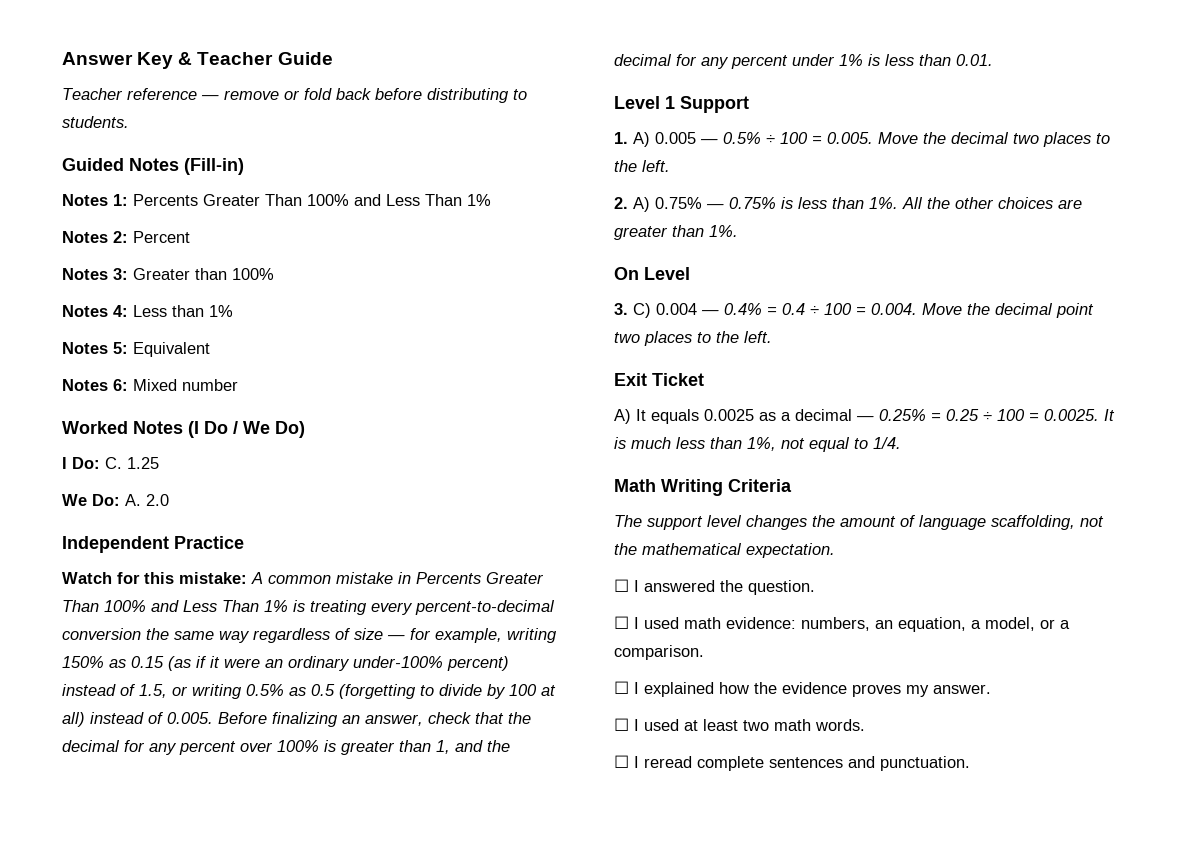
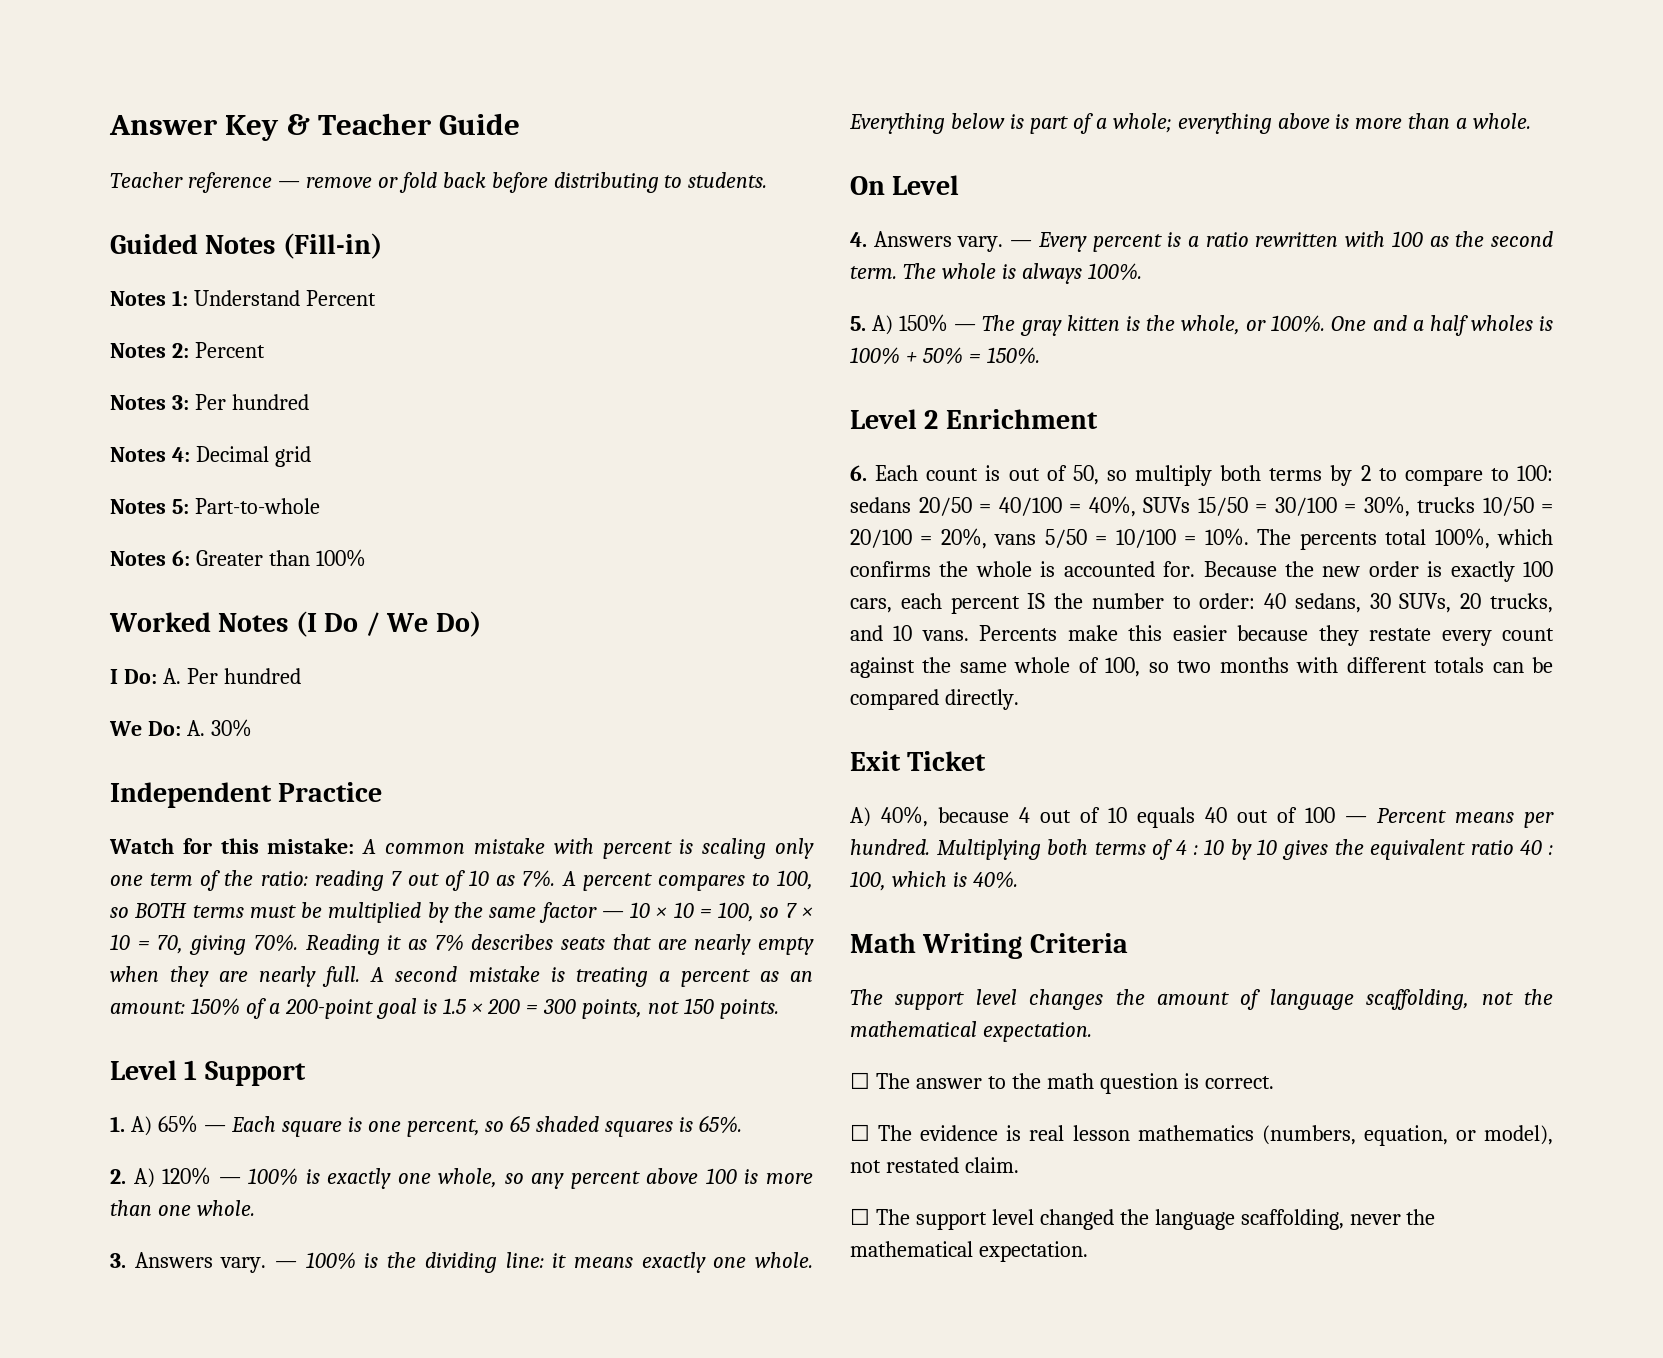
[133,194,491,206] Percents Greater Than 100% and Less Than 1% -> [193,290,376,306] Understand Percent
[133,268,274,280] [62,305,233,317] [62,342,210,357] [62,379,238,391] Greater than 100% // Notes 4: Less than 1% // Notes 5: Equivalent // Notes 6: Mixed number -> [194,394,309,410] [110,446,311,467] [110,498,320,514] [110,549,366,567] Per hundred // Notes 4: Decimal grid // Notes 5: Part-to-whole // Notes 6: Greater than 100%
[105,457,159,469] C. 1.25 -> [162,668,301,684] A. Per hundred
[146,494,169,506] 2.0 -> [210,719,252,737] 30%
[398,572,544,584] [62,600,555,615] [62,628,557,643] [62,656,509,671] [62,684,556,699] [62,712,531,727] [62,740,510,755] [614,54,993,69] in Percents Greater Than 100% and Less Than 1% is treating every percent-to-decimal conversion the same way regardless of size — for example, writing 150% as 0.15 (as if it were an ordinary under-100% percent) instead of 1.5, or writing 0.5% as 0.5 (forgetting to divide by 100 at all) instead of 0.005. Before finalizing an answer, check that the decimal for any percent over 100% is greater than 1, and the decimal for any percent under 1% is less than 0.01. -> [553,838,815,859] [110,870,813,891] [110,902,814,923] [110,934,814,955] [110,966,814,987] [110,998,780,1019] with percent is scaling only one term of the ratio: reading 7 out of 10 as 7%. A percent compares to 100, so BOTH terms must be multiplied by the same factor — 10 × 10 = 100, so 7 × 10 = 70, giving 70%. Reading it as 7% describes seats that are nearly empty when they are nearly full. A second mistake is treating a percent as an amount: 150% of a 200-point goal is 1.5 × 200 = 300 points, not 150 points.
[655,132,1110,147] [614,160,670,172] [614,197,1082,212] [614,225,738,240] [614,267,690,280] [614,303,1094,318] [614,331,772,346] [614,373,704,386] [614,409,1115,424] [614,437,901,452] 0.005 — 0.5% ÷ 100 = 0.005. Move the decimal two places to the left. // 2. A) 0.75% — 0.75% is less than 1%. All the other choices are greater than 1%. // On Level // 3. C) 0.004 — 0.4% = 0.4 ÷ 100 = 0.004. Move the decimal point two places to the left. // Exit Ticket // A) It equals 0.0025 as a decimal — 0.25% = 0.25 ÷ 100 = 0.0025. It is much less than 1%, not equal to 1/4. -> [157,1115,743,1137] [110,1167,813,1189] [110,1200,255,1216] [110,1252,814,1273] [849,113,1532,134] [850,175,960,195] [850,231,1553,252] [850,263,1142,284] [850,314,1553,336] [850,347,1040,365] [850,409,1098,429] [850,465,1553,486] [850,496,1553,517] [850,528,1553,550] [850,561,1553,582] [850,593,1553,614] [850,625,1554,646] [850,657,1553,678] [850,689,1019,710] [850,751,987,771] [850,806,1554,828] [850,839,1554,860] [850,871,1018,891] 65% — Each square is one percent, so 65 shaded squares is 65%. // 2. A) 120% — 100% is exactly one whole, so any percent above 100 is more than one whole. // 3. Answers vary. — 100% is the dividing line: it means exactly one whole. Everything below is part of a whole; everything above is more than a whole. // On Level // 4. Answers vary. — Every percent is a ratio rewritten with 100 as the second term. The whole is always 100%. // 5. A) 150% — The gray kitten is the whole, or 100%. One and a half wholes is 100% + 50% = 150%. // Level 2 Enrichment // 6. Each count is out of 50, so multiply both terms by 2 to compare to 100: sedans 20/50 = 40/100 = 40%, SUVs 15/50 = 30/100 = 30%, trucks 10/50 = 20/100 = 20%, vans 5/50 = 10/100 = 10%. The percents total 100%, which confirms the whole is accounted for. Because the new order is exactly 100 cars, each percent IS the number to order: 40 sedans, 30 SUVs, 20 trucks, and 10 vans. Percents make this easier because they restate every count against the same whole of 100, so two months with different totals can be compared directly. // Exit Ticket // A) 40%, because 4 out of 10 equals 40 out of 100 — Percent means per hundred. Multiplying both terms of 4 : 10 by 10 gives the equivalent ratio 40 : 100, which is 40%.
[634,580,815,595] [614,616,1070,632] [614,645,704,660] [614,681,991,697] [614,718,865,731] [614,755,970,771] I answered the question. // ☐ I used math evidence: numbers, an equation, a model, or a comparison. // ☐ I explained how the evidence proves my answer. // ☐ I used at least two math words. // ☐ I reread complete sentences and punctuation. -> [875,1073,1274,1094] [850,1124,1553,1146] [850,1157,1019,1173] [850,1208,1436,1230] [850,1241,1088,1262] The answer to the math question is correct. // ☐ The evidence is real lesson mathematics (numbers, equation, or model), not restated claim. // ☐ The support level changed the language scaffolding, never the mathematical expectation.

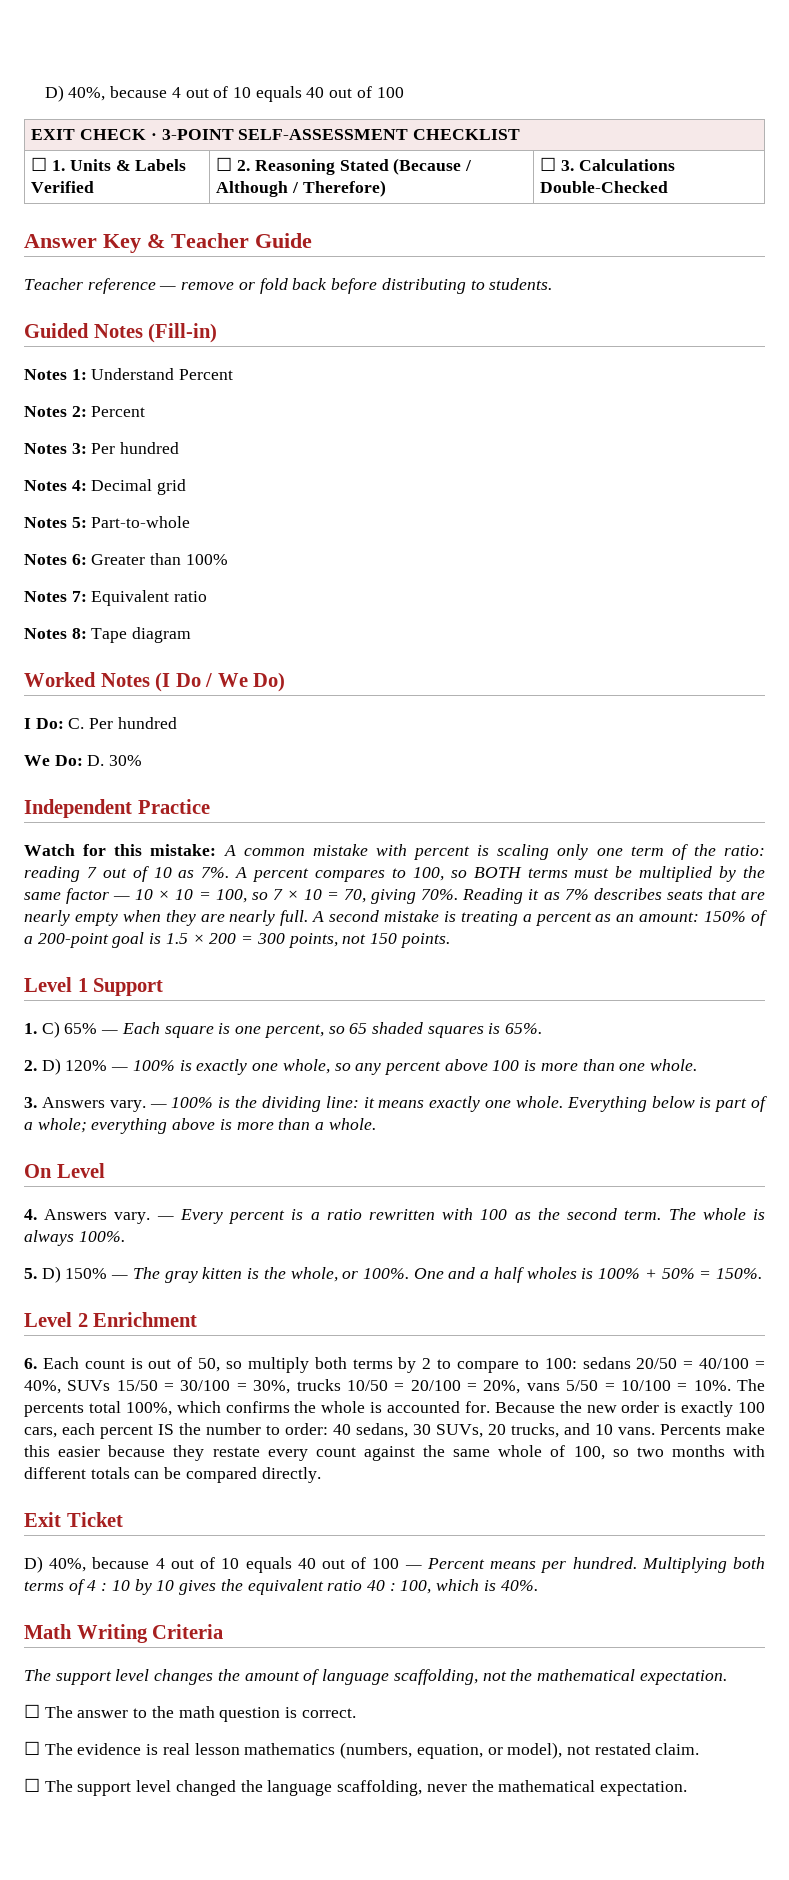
(109, 125) none -> [44,85,404,102] [31,129,521,140] [31,157,187,171] [31,181,95,193] [216,157,473,175] [216,180,386,197] [540,157,675,171] [540,181,669,193] D) 40%, because 4 out of 10 equals 40 out of 100 // EXIT CHECK · 3-POINT SELF-ASSESSMENT CHECKLIST // ☐ 1. Units & Labels Verified | ☐ 2. Reasoning Stated (Because / Although / Therefore) | ☐ 3. Calculations Double-Checked //
(366, 558) none -> [24,590,208,606] [24,627,192,643] // Notes 7: Equivalent ratio // Notes 8: Tape diagram
[162,668,181,684] A. -> [68,718,85,729] C.
[186,720,205,736] A. -> [87,755,105,766] D.
[130,1116,152,1136] A) -> [41,1021,60,1038] C)
[133,1168,155,1188] A) -> [41,1058,61,1075] D)
[872,315,894,335] A) -> [41,1266,61,1283] D)
[850,807,871,827] A) -> [24,1556,43,1573] D)

